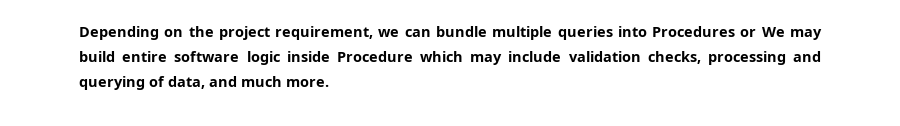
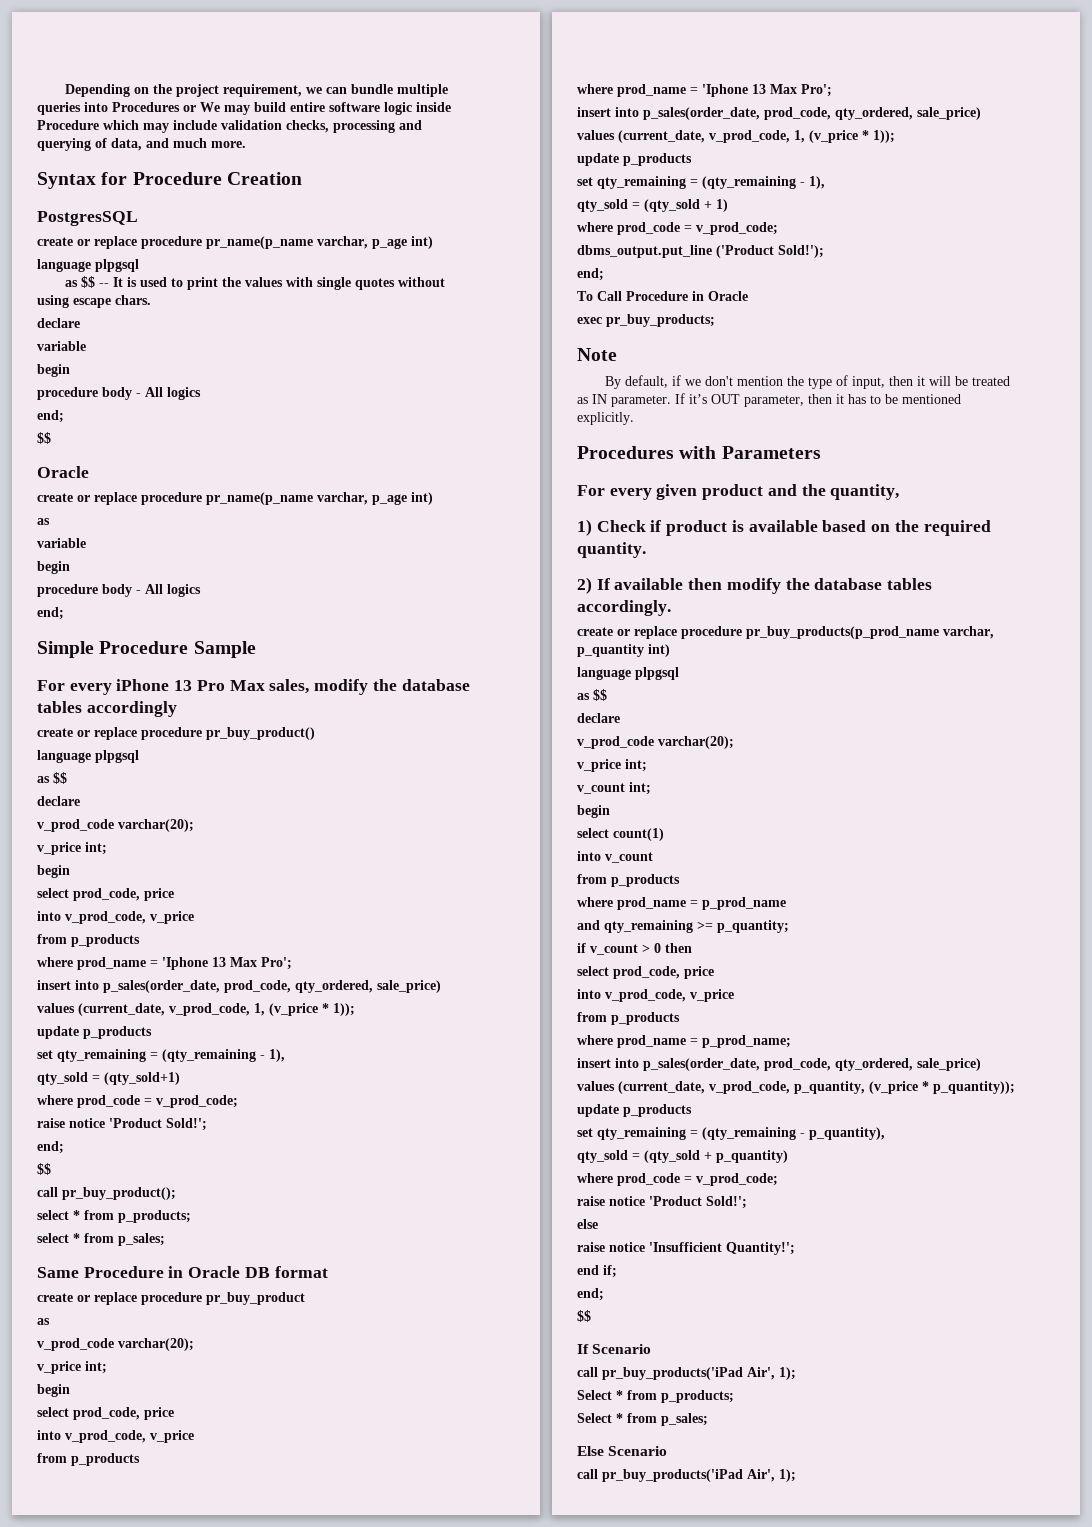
(329, 83) none -> [37,172,302,189] [37,211,138,226] [37,236,433,249] [37,259,139,272] [64,276,445,290] [37,295,151,308] [37,318,80,328] [37,341,86,351] [37,364,70,377] [37,387,201,400] [37,410,64,423] [37,432,51,444] [37,466,89,478] [37,492,433,505] [37,518,50,525] [37,538,86,548] [37,561,70,574] [37,584,201,597] [37,607,64,620] [37,641,256,658] [37,679,470,695] [37,701,177,717] [37,727,315,740] [37,750,139,763] [37,772,67,784] [37,796,80,806] [37,819,194,832] [37,842,107,855] [37,865,70,878] [37,888,174,901] [37,911,194,924] [37,934,140,947] [37,957,292,970] [37,980,441,993] [37,1003,355,1016] [37,1026,152,1039] [37,1049,285,1062] [37,1072,180,1085] [37,1095,238,1108] [37,1118,207,1131] [37,1141,64,1154] [37,1163,51,1175] [37,1187,176,1200] [37,1210,191,1223] [37,1233,165,1246] [37,1266,328,1278] [37,1292,305,1305] [37,1318,50,1325] [37,1338,194,1351] [37,1361,107,1374] [37,1384,70,1397] [37,1407,174,1420] [37,1430,194,1443] [37,1453,140,1466] [577,84,832,97] [577,107,981,120] [577,130,895,143] [577,153,692,166] [577,176,825,189] [577,199,728,212] [577,222,778,235] [577,245,824,258] [577,268,604,281] [577,291,748,301] [577,314,715,327] [577,348,617,361] [604,375,1010,389] [577,393,961,407] [577,412,634,425] [577,446,821,459] [577,484,900,500] [577,519,991,536] [577,542,646,558] [577,577,933,594] [577,600,671,616] [577,626,994,639] [577,644,670,657] [577,667,679,680] [577,689,607,701] [577,713,620,723] [577,736,734,749] [577,759,647,772] [577,782,651,795] [577,805,610,818] [577,828,664,841] [577,851,653,863] [577,874,680,887] [577,897,786,910] [577,920,789,933] [577,943,692,955] [577,966,714,979] [577,989,734,1002] [577,1012,680,1025] [577,1035,791,1048] [577,1058,981,1071] [577,1081,1015,1094] [577,1104,692,1117] [577,1127,885,1140] [577,1150,788,1163] [577,1173,778,1186] [577,1196,747,1209] [577,1219,598,1229] [577,1242,795,1255] [577,1265,617,1278] [577,1288,604,1301] [577,1310,591,1322] [577,1344,652,1354] [577,1367,796,1380] [577,1390,734,1403] [577,1413,708,1426] [577,1446,668,1456] [577,1469,796,1482] // Syntax for Procedure Creation // PostgresSQL // create or replace procedure pr_name(p_name varchar, p_age int) // language plpgsql // as $$ -- It is used to print the values with single quotes without using escape chars. // declare // variable // begin // procedure body - All logics // end; // $$ // Oracle // create or replace procedure pr_name(p_name varchar, p_age int) // as // variable // begin // procedure body - All logics // end; // Simple Procedure Sample // For every iPhone 13 Pro Max sales, modify the database tables accordingly // create or replace procedure pr_buy_product() // language plpgsql // as $$ // declare // v_prod_code varchar(20); // v_price int; // begin // select prod_code, price // into v_prod_code, v_price // from p_products // where prod_name = 'Iphone 13 Max Pro'; // insert into p_sales(order_date, prod_code, qty_ordered, sale_price) // values (current_date, v_prod_code, 1, (v_price * 1)); // update p_products // set qty_remaining = (qty_remaining - 1), // qty_sold = (qty_sold+1) // where prod_code = v_prod_code; // raise notice 'Product Sold!'; // end; // $$ // call pr_buy_product(); // select * from p_products; // select * from p_sales; // Same Procedure in Oracle DB format // create or replace procedure pr_buy_product // as // v_prod_code varchar(20); // v_price int; // begin // select prod_code, price // into v_prod_code, v_price // from p_products // where prod_name = 'Iphone 13 Max Pro'; // insert into p_sales(order_date, prod_code, qty_ordered, sale_price) // values (current_date, v_prod_code, 1, (v_price * 1)); // update p_products // set qty_remaining = (qty_remaining - 1), // qty_sold = (qty_sold + 1) // where prod_code = v_prod_code; // dbms_output.put_line ('Product Sold!'); // end; // To Call Procedure in Oracle // exec pr_buy_products; // Note // By default, if we don't mention the type of input, then it will be treated as IN parameter. If it’s OUT parameter, then it has to be mentioned explicitly. // Procedures with Parameters // For every given product and the quantity, // 1) Check if product is available based on the required quantity. // 2) If available then modify the database tables accordingly. // create or replace procedure pr_buy_products(p_prod_name varchar, p_quantity int) // language plpgsql // as $$ // declare // v_prod_code varchar(20); // v_price int; // v_count int; // begin // select count(1) // into v_count // from p_products // where prod_name = p_prod_name // and qty_remaining >= p_quantity; // if v_count > 0 then // select prod_code, price // into v_prod_code, v_price // from p_products // where prod_name = p_prod_name; // insert into p_sales(order_date, prod_code, qty_ordered, sale_price) // values (current_date, v_prod_code, p_quantity, (v_price * p_quantity)); // update p_products // set qty_remaining = (qty_remaining - p_quantity), // qty_sold = (qty_sold + p_quantity) // where prod_code = v_prod_code; // raise notice 'Product Sold!'; // else // raise notice 'Insufficient Quantity!'; // end if; // end; // $$ // If Scenario // call pr_buy_products('iPad Air', 1); // Select * from p_products; // Select * from p_sales; // Else Scenario // call pr_buy_products('iPad Air', 1);

